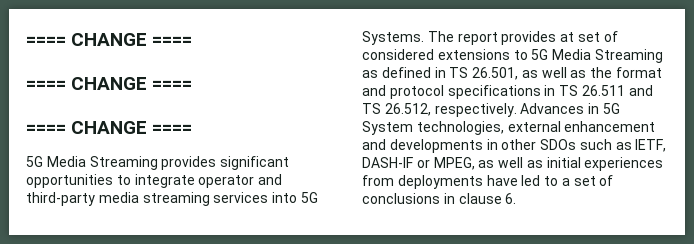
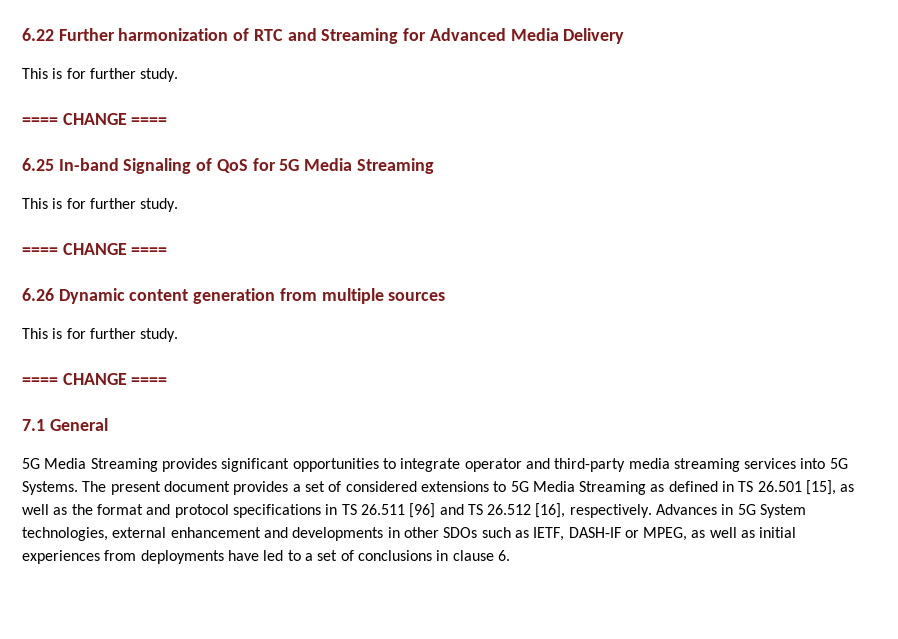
[26,33,193,46] [26,77,193,90] [26,121,193,134] ==== CHANGE ==== // ==== CHANGE ==== // ==== CHANGE ==== -> [22,28,625,44] [22,68,179,82] [22,113,168,125] [22,158,434,174] [22,198,179,212] [22,243,168,255] [22,288,446,304] [22,328,179,342] [22,373,168,385] [22,418,108,431] 6.22 Further harmonization of RTC and Streaming for Advanced Media Delivery // This is for further study. // ==== CHANGE ==== // 6.25 In-band Signaling of QoS for 5G Media Streaming // This is for further study. // ==== CHANGE ==== // 6.26 Dynamic content generation from multiple sources // This is for further study. // ==== CHANGE ==== // 7.1 General
[457,31,575,45] report provides at -> [110,481,301,495] present document provides a
[472,67,519,80] 26.501, -> [757,480,837,495] 26.501 [15],
(625, 90) none -> [409,503,436,518] [96]
[384,103,431,116] 26.512, -> [487,503,566,518] 26.512 [16],

